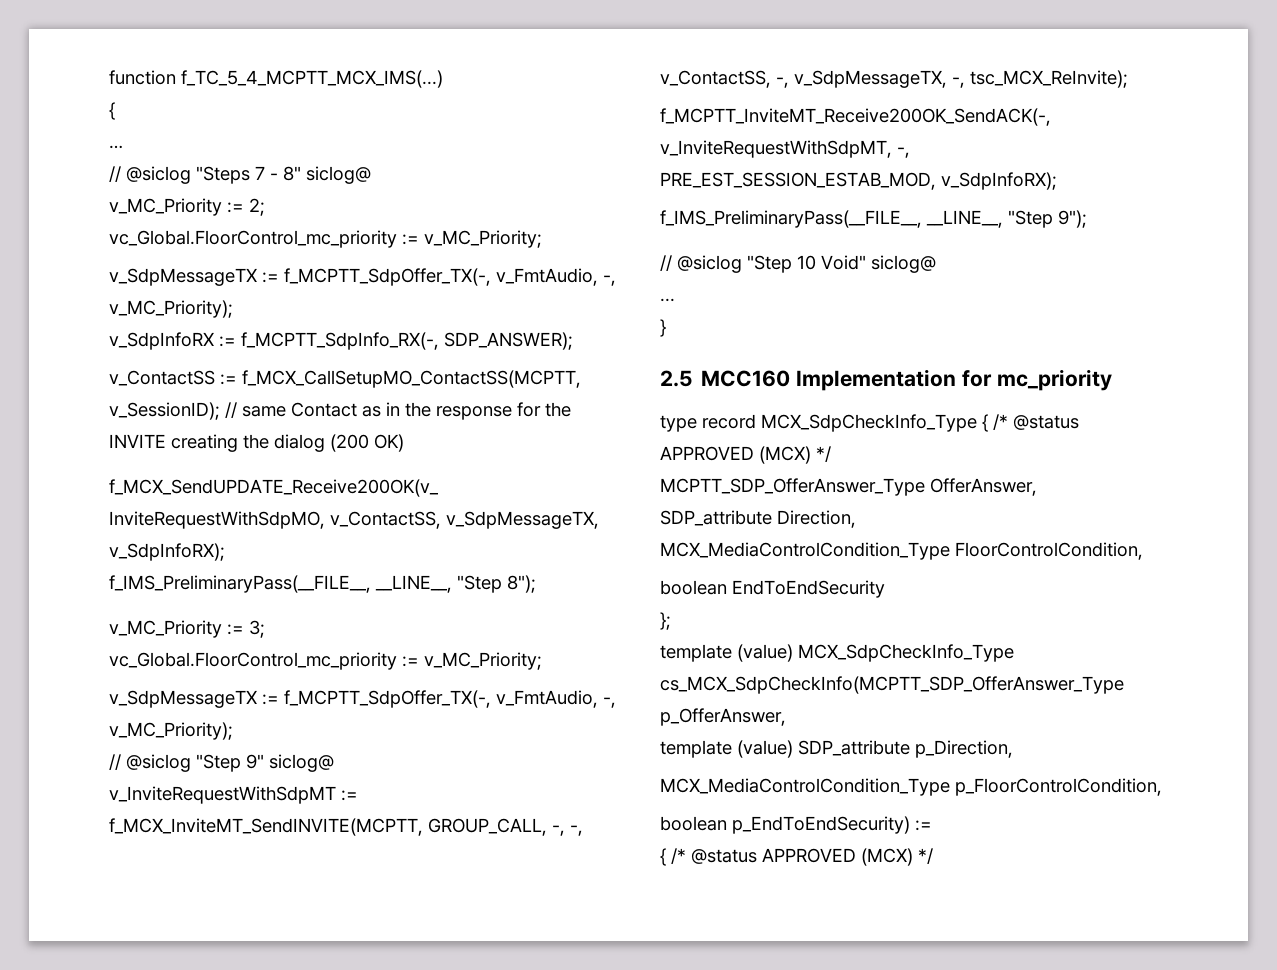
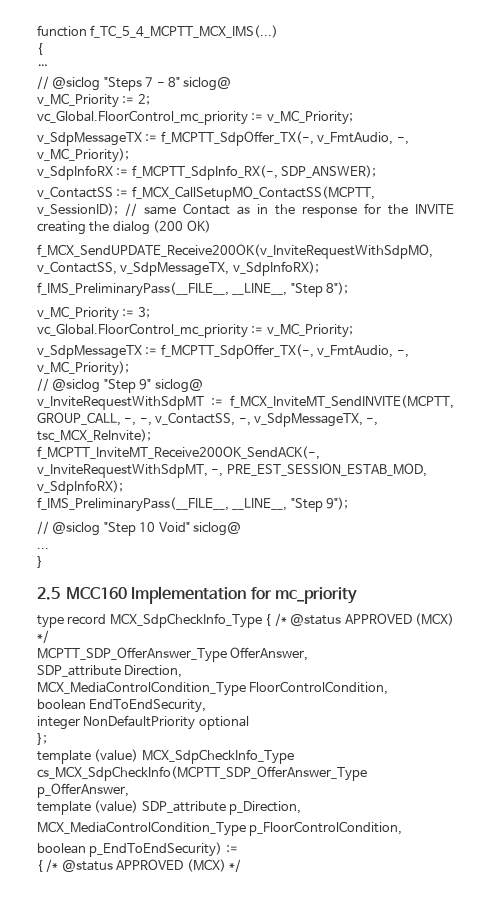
[732,580,885,598] EndToEndSecurity -> [89,699,207,713] [37,715,249,730] EndToEndSecurity, // integer NonDefaultPriority optional

